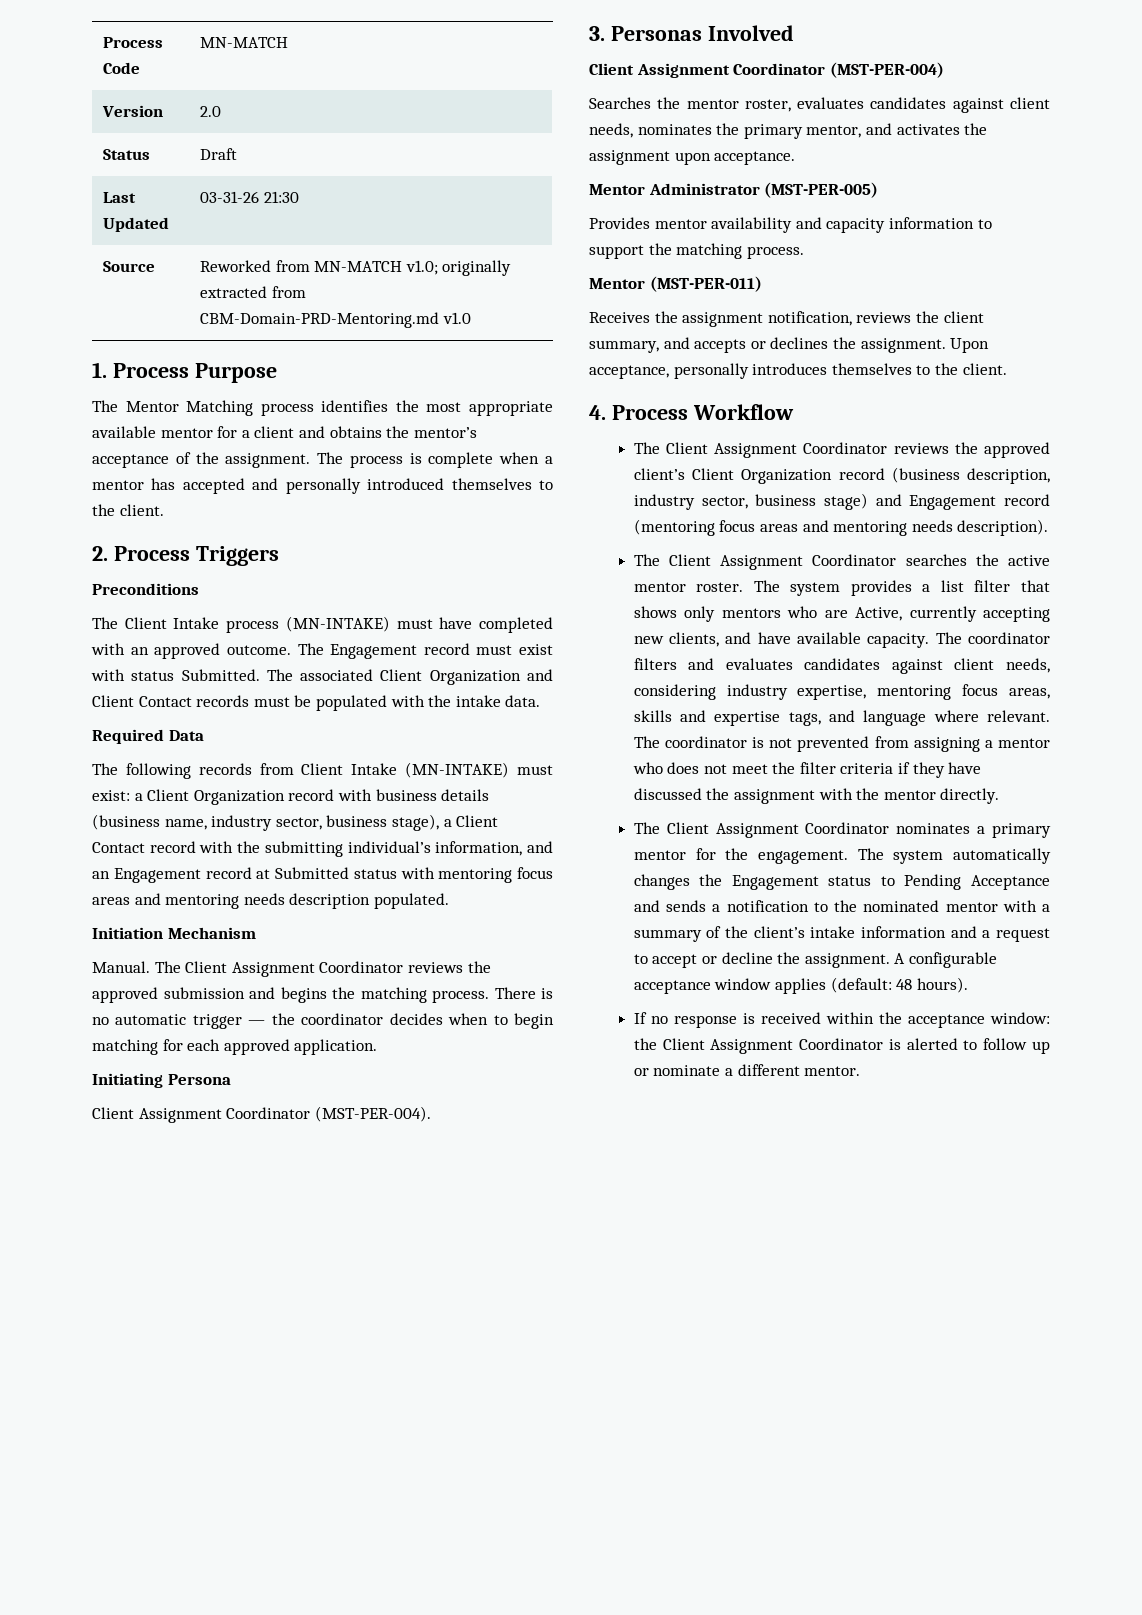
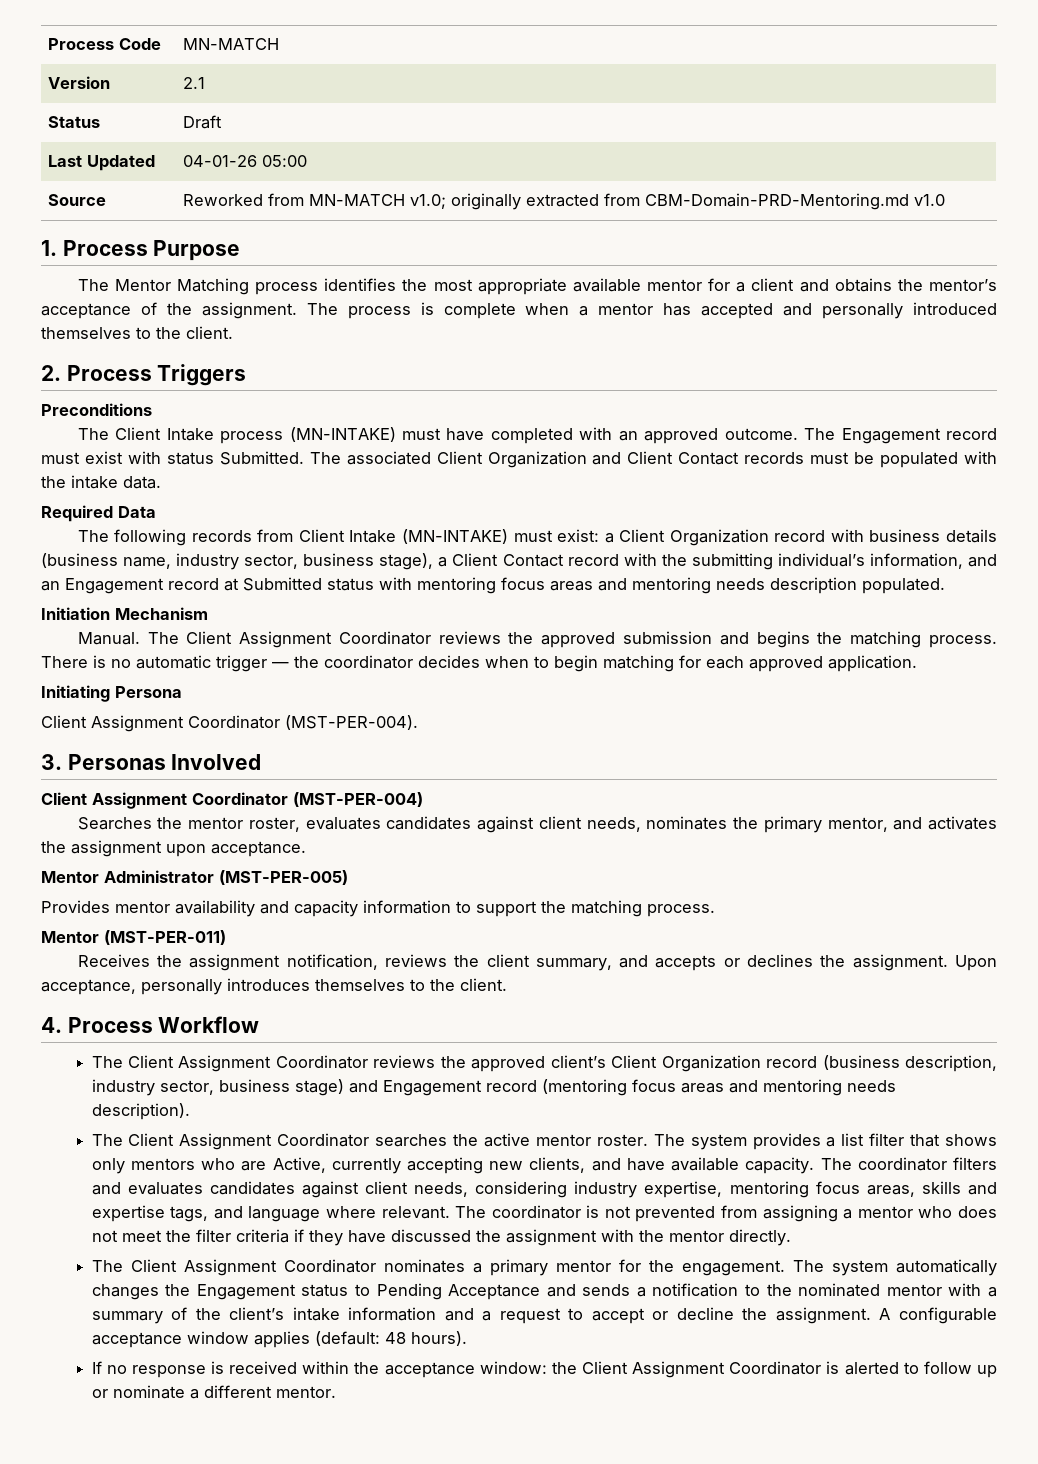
[200,106,222,117] 2.0 -> [183,77,206,89] 2.1
[200,191,299,203] 03-31-26 21:30 -> [183,155,308,167] 04-01-26 05:00

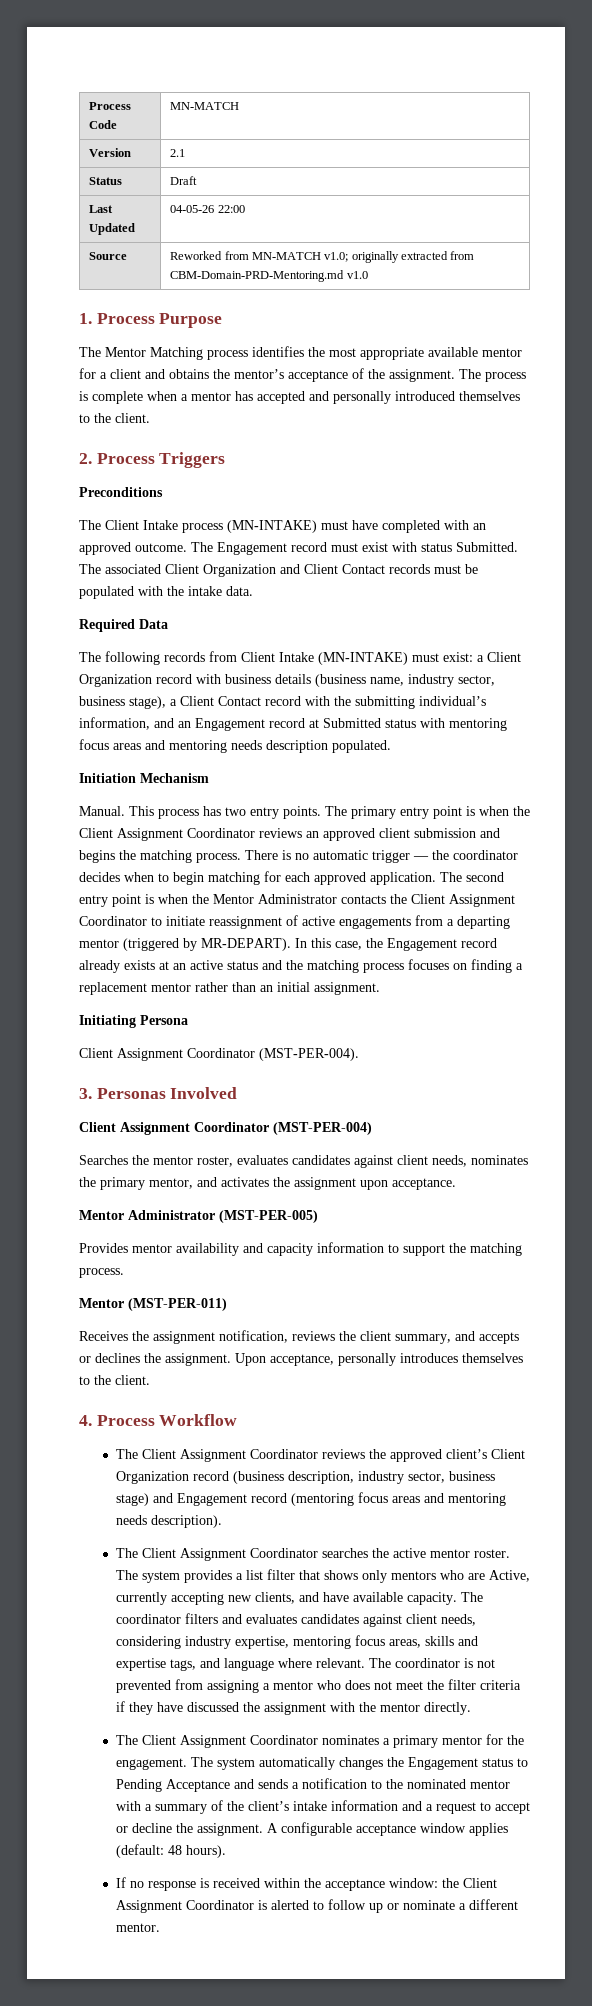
[183,155,308,167] 04-01-26 05:00 -> [170,205,245,213] 04-05-26 22:00
[147,631,616,648] The Client Assignment Coordinator reviews the approved -> [129,806,530,819] [79,828,410,841] This process has two entry points. The primary entry point is when the Client Assignment Coordinator reviews an approved client
(917, 663) none -> [440,872,504,882] [79,894,515,907] [79,915,510,929] [79,938,497,951] [79,959,523,973] [79,982,380,995] The second entry point is when the Mentor Administrator contacts the Client Assignment Coordinator to initiate reassignment of active engagements from a departing mentor (triggered by MR-DEPART). In this case, the Engagement record already exists at an active status and the matching process focuses on finding a replacement mentor rather than an initial assignment.

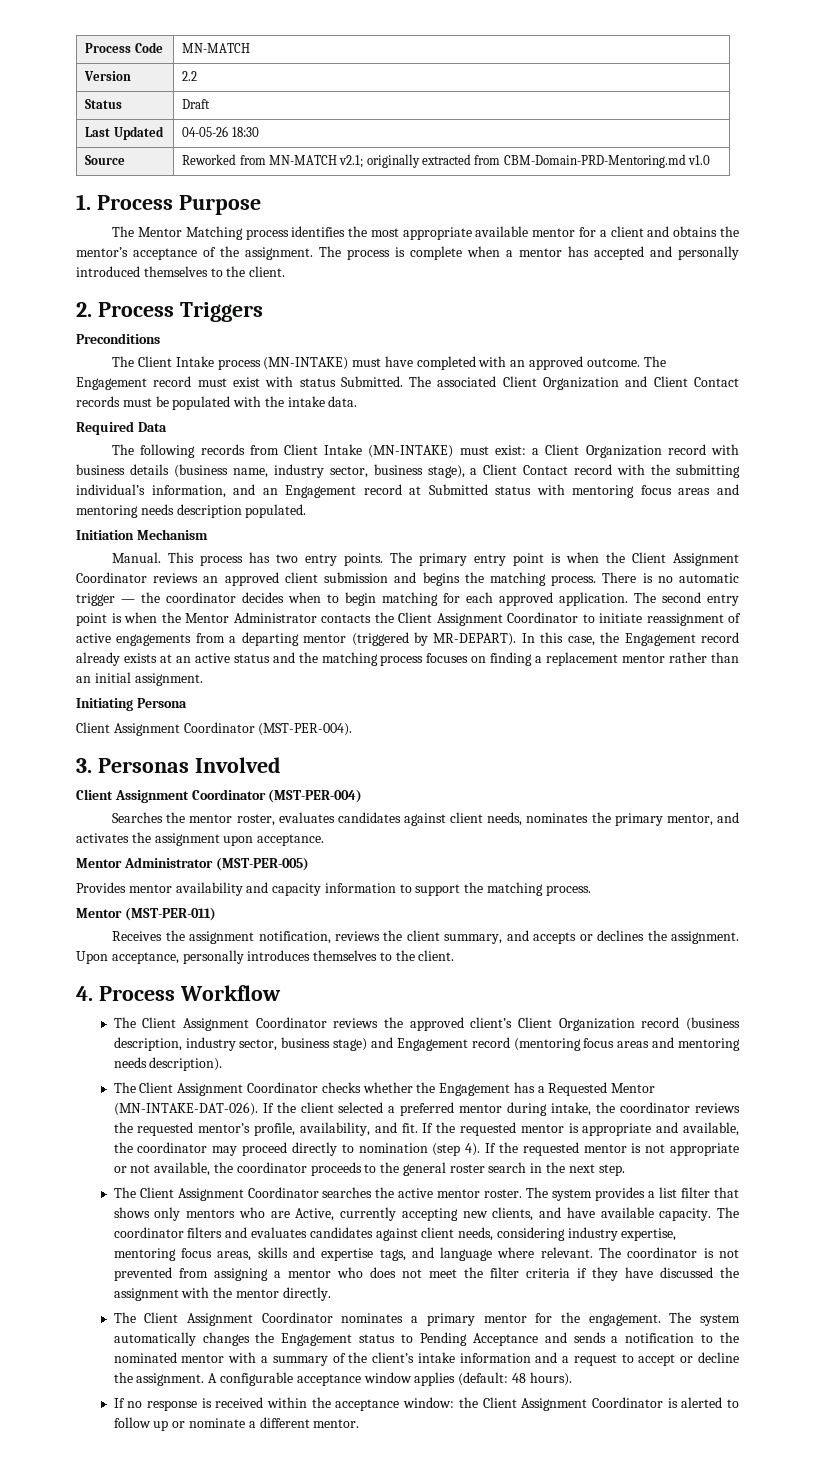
[170,149,186,157] 2.1 -> [182,71,198,81] 2.2
[217,205,245,213] 22:00 -> [231,127,259,137] 18:30
[324,252,349,262] v1.0; -> [339,155,364,168] v2.1;
(222, 1521) none -> [113,1082,656,1096] [113,1102,740,1116] [113,1122,739,1136] [113,1142,739,1156] [113,1162,625,1176] // The Client Assignment Coordinator checks whether the Engagement has a Requested Mentor (MN-INTAKE-DAT-026). If the client selected a preferred mentor during intake, the coordinator reviews the requested mentor’s profile, availability, and fit. If the requested mentor is appropriate and available, the coordinator may proceed directly to nomination (step 4). If the requested mentor is not appropriate or not available, the coordinator proceeds to the general roster search in the next step.

